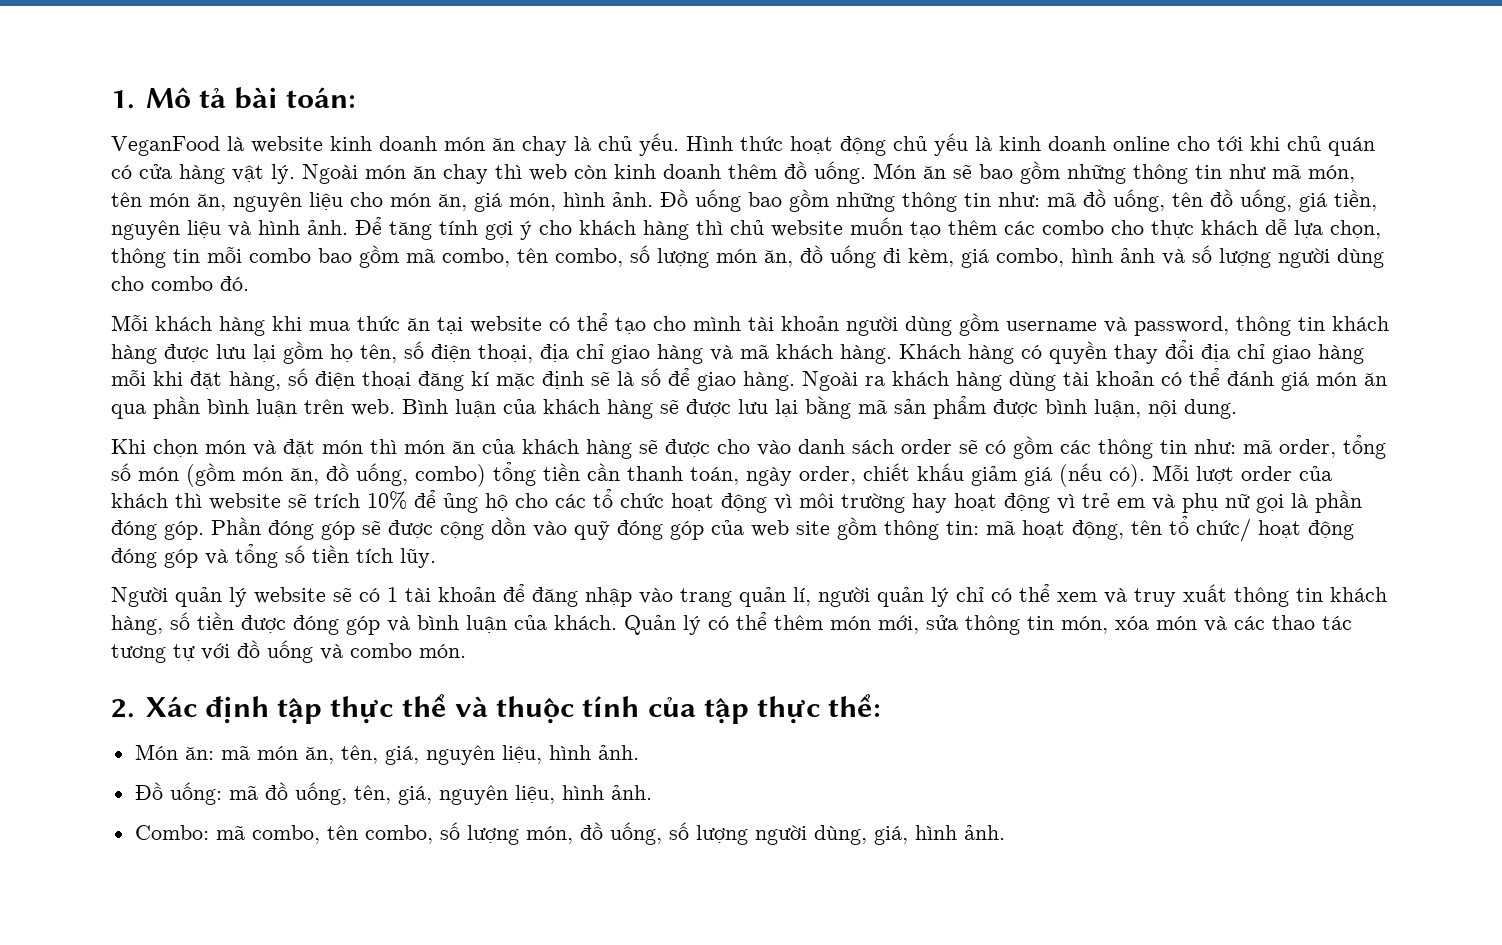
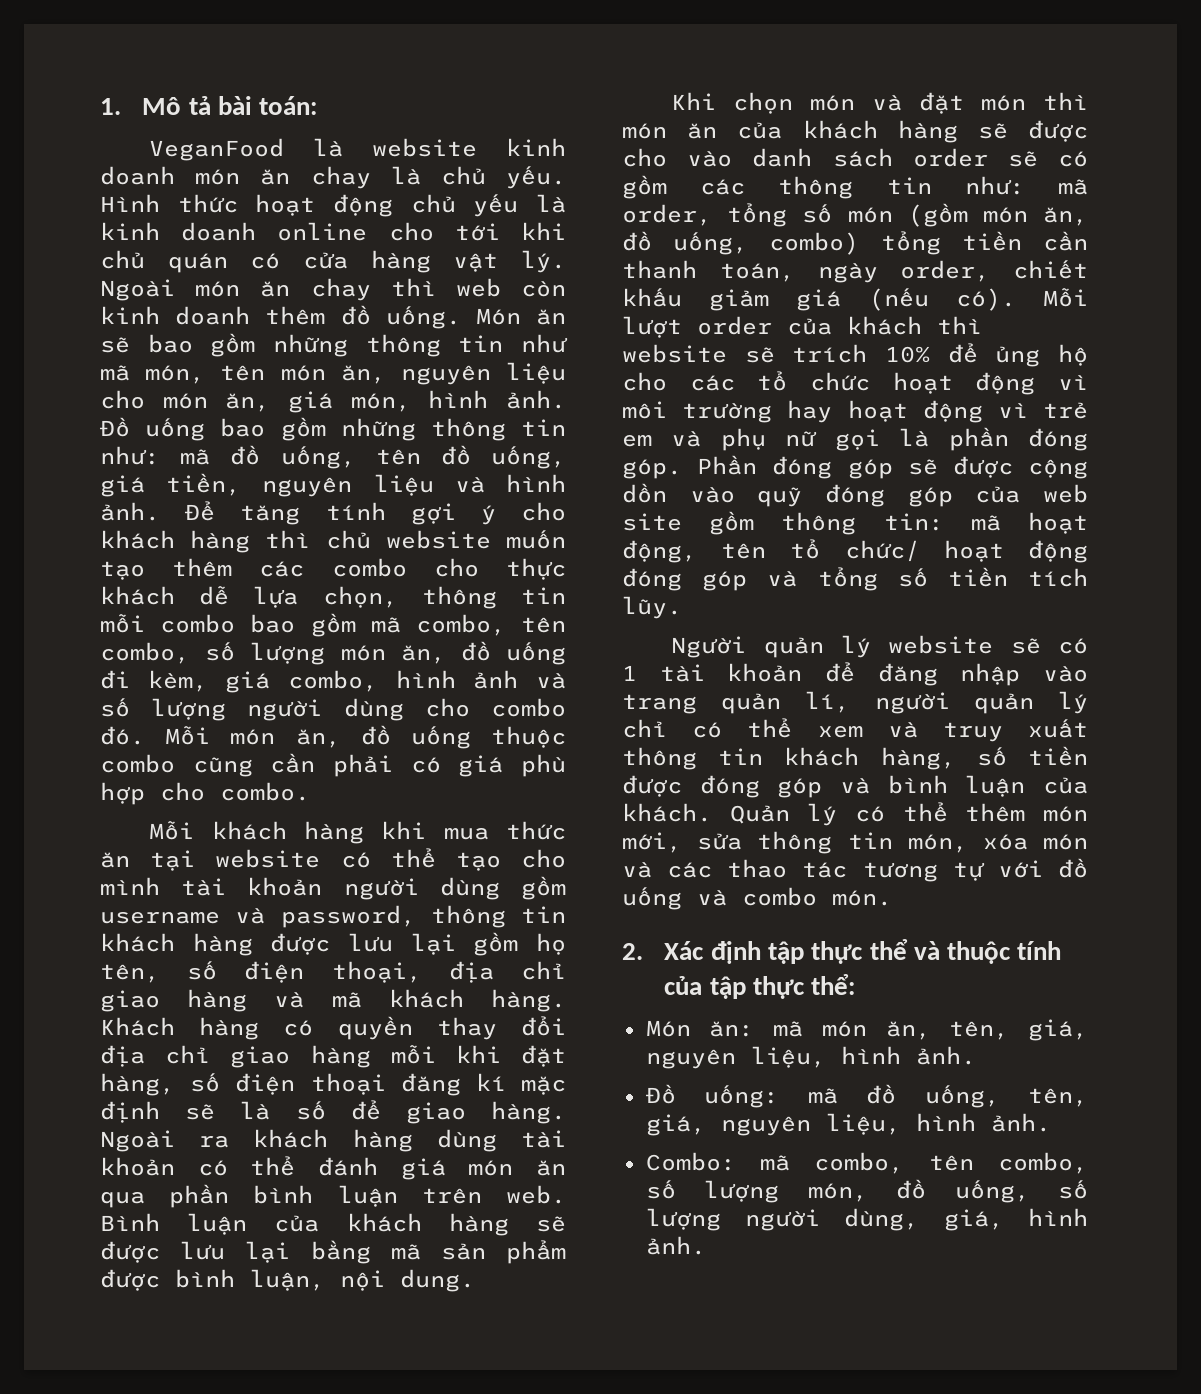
(249, 283) none -> [165,725,566,749] [100,753,566,777] [100,782,310,805] Mỗi món ăn, đồ uống thuộc combo cũng cần phải có giá phù hợp cho combo.

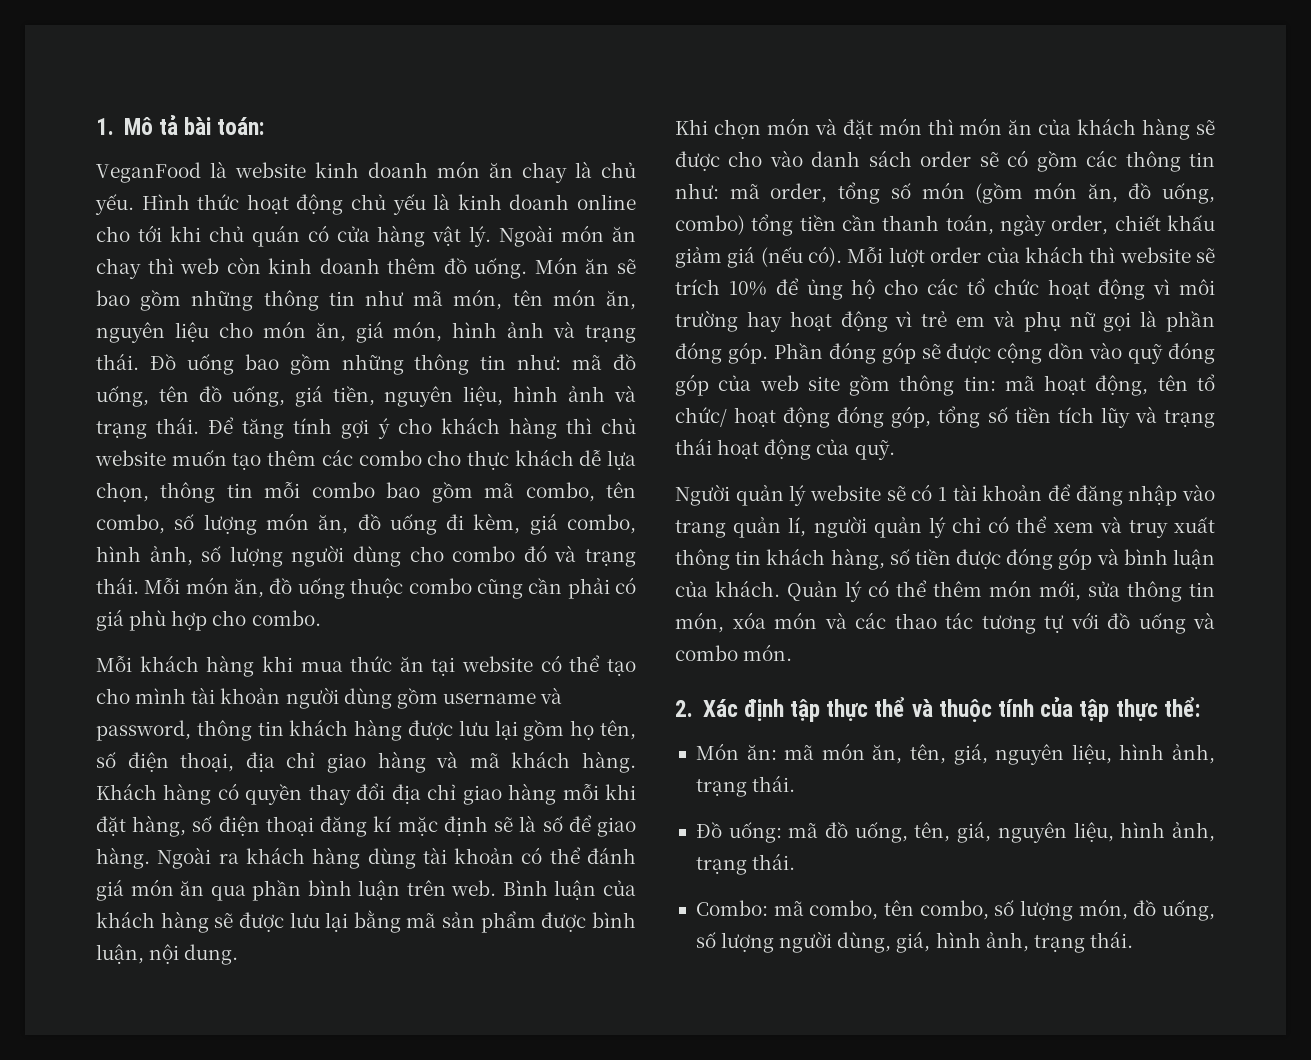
[506,390,566,409] ảnh. -> [507,321,636,343] [96,353,139,370] ảnh và trạng thái.
[373,474,566,496] [100,502,160,521] liệu và hình ảnh. -> [463,385,636,406] [96,417,200,439] liệu, hình ảnh và trạng thái.
[473,670,566,689] ảnh và -> [149,546,193,566] ảnh,
[100,726,145,745] đó. -> [523,545,637,567] [96,577,139,594] đó và trạng thái.
[702,571,798,591] góp và -> [891,406,932,428] góp,
[622,596,682,619] lũy. -> [1100,406,1215,428] [675,438,895,460] lũy và trạng thái hoạt động của quỹ.
[915,1046,976,1065] ảnh. -> [1172,744,1215,764] [695,775,796,797] ảnh, trạng thái.
[990,1113,1051,1132] ảnh. -> [1172,822,1215,842] [695,853,796,875] ảnh, trạng thái.
[645,1236,706,1255] ảnh. -> [985,931,1133,953] ảnh, trạng thái.

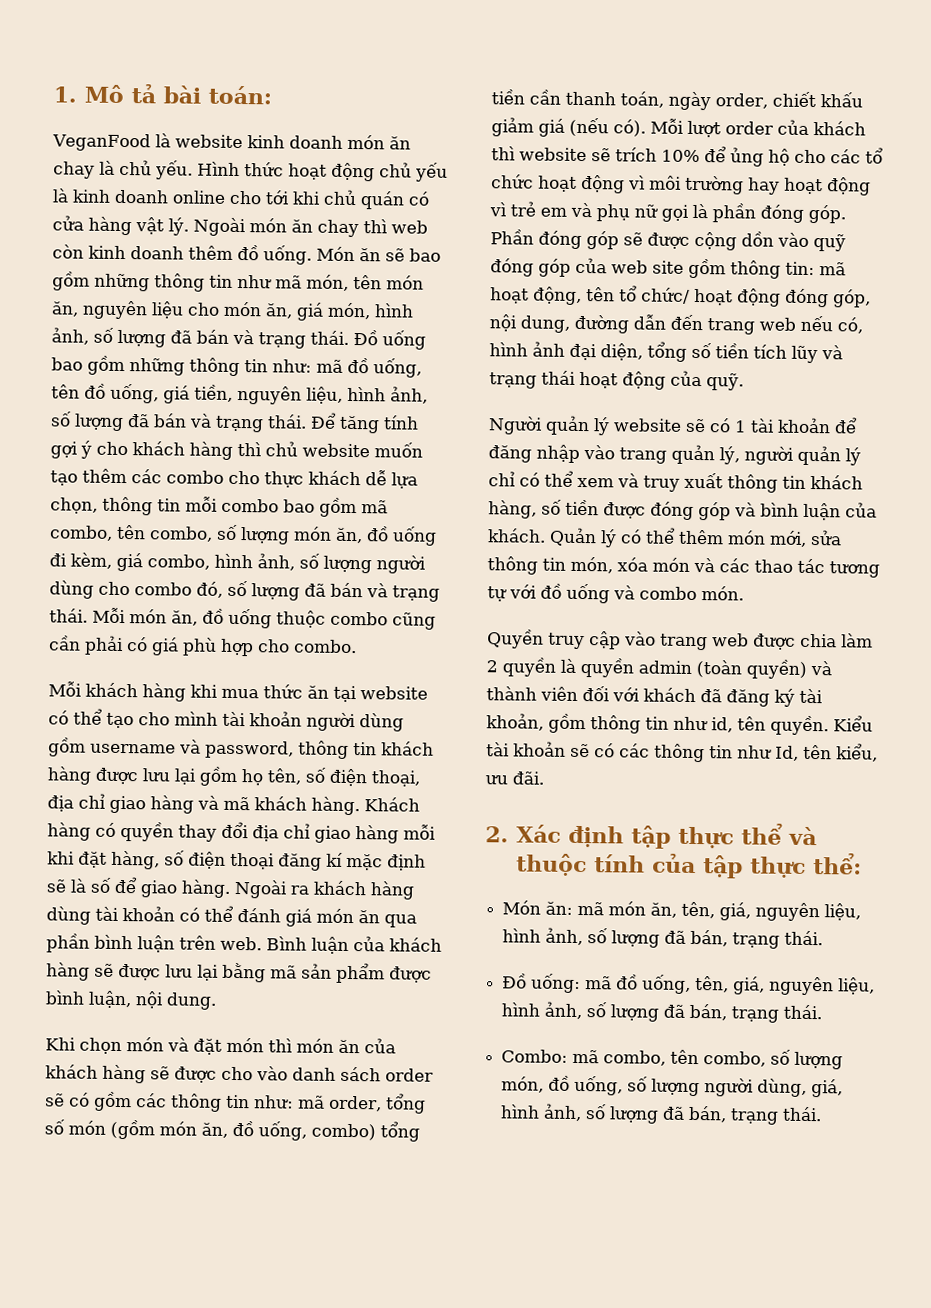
[507,322,545,338] ảnh -> [51,327,229,348] ảnh, số lượng đã bán
[568,386,606,402] ảnh -> [390,386,428,404] [50,411,187,432] ảnh, số lượng đã bán
[523,545,547,562] đó -> [196,580,363,601] đó, số lượng đã bán
(932, 417) none -> [489,314,863,335] [489,341,643,361] nội dung, đường dẫn đến trang web nếu có, hình ảnh đại diện,
[788,517,807,537] lí, -> [719,446,740,465] lý,
(793, 652) none -> [487,629,873,651] [486,657,832,679] [486,686,823,707] [486,713,873,736] [486,741,878,763] [485,771,544,785] // Quyền truy cập vào trang web được chia làm 2 quyền là quyền admin (toàn quyền) và thành viên đối với khách đã đăng ký tài khoản, gồm thông tin như id, tên quyền. Kiểu tài khoản sẽ có các thông tin như Id, tên kiểu, ưu đãi.
(1215, 754) none -> [587,928,729,948] số lượng đã bán,
(1215, 832) none -> [586,1002,728,1022] số lượng đã bán,
(1029, 942) none -> [585,1104,728,1124] số lượng đã bán,

